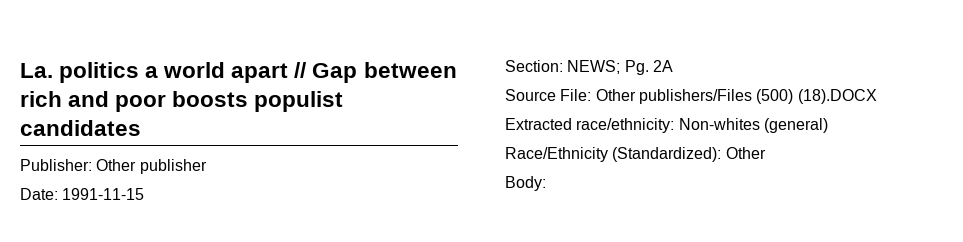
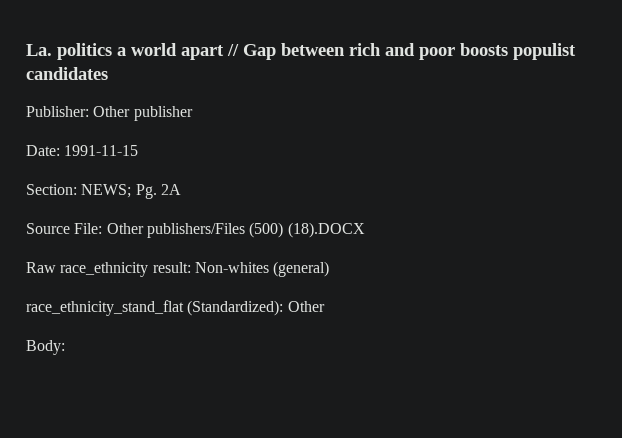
[505,118,675,133] Extracted race/ethnicity: -> [26,262,191,277] Raw race_ethnicity result:
[505,147,608,162] Race/Ethnicity -> [26,300,184,316] race_ethnicity_stand_flat

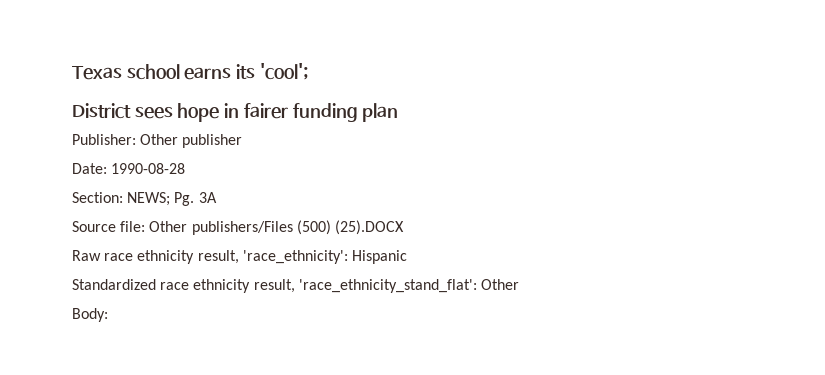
[26,43,576,60] [26,67,108,80] La. politics a world apart // Gap between rich and poor boosts populist candidates -> [72,63,308,80] [72,103,399,122] Texas school earns its 'cool'; // District sees hope in fairer funding plan
[64,145,139,156] 1991-11-15 -> [111,163,186,174] 1990-08-28
[160,184,181,195] 2A -> [198,192,217,203] 3A
[74,223,103,234] File: -> [120,221,146,232] file:
[287,222,365,238] (18).DOCX -> [334,220,404,235] (25).DOCX
[60,261,330,277] [26,300,284,316] race_ethnicity result: Non-whites (general) // race_ethnicity_stand_flat (Standardized): -> [104,250,407,264] [72,279,477,293] race ethnicity result, 'race_ethnicity': Hispanic // Standardized race ethnicity result, 'race_ethnicity_stand_flat':

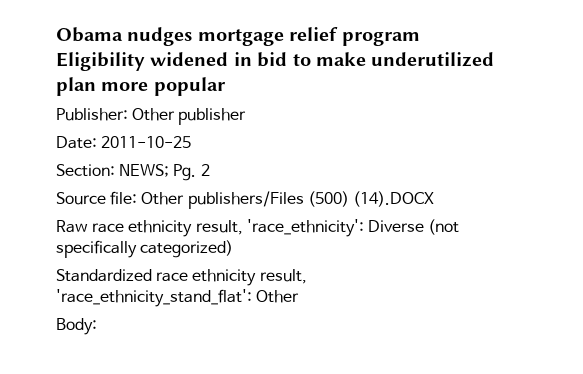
[72,63,308,80] [72,103,358,122] Texas school earns its 'cool'; // District sees hope in fairer funding -> [56,27,420,46] [56,52,495,71] Obama nudges mortgage relief program Eligibility widened in bid to make underutilized
(399, 112) none -> [101,77,226,96] more popular
[111,163,186,174] 1990-08-28 -> [101,136,192,148] 2011-10-25
[198,192,217,203] 3A -> [200,164,210,176] 2
[334,220,404,235] (25).DOCX -> [352,191,434,207] (14).DOCX
[351,250,407,264] Hispanic -> [367,219,460,235] [56,240,234,258] Diverse (not specifically categorized)

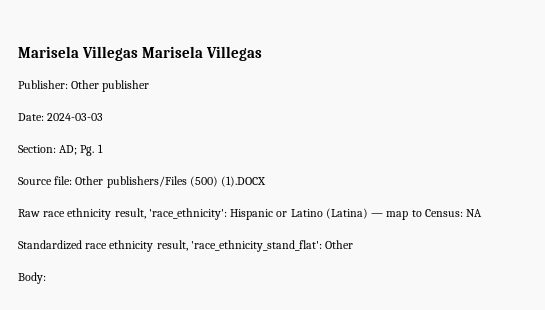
[56,27,420,46] [56,52,495,71] [56,77,226,96] Obama nudges mortgage relief program Eligibility widened in bid to make underutilized plan more popular -> [18,46,263,61] Marisela Villegas Marisela Villegas
[101,136,192,148] 2011-10-25 -> [47,113,104,121] 2024-03-03
[119,164,210,181] NEWS; Pg. 2 -> [59,144,103,156] AD; Pg. 1
[352,191,434,207] (14).DOCX -> [221,176,267,187] (1).DOCX
[367,219,460,235] [56,240,234,258] Diverse (not specifically categorized) -> [230,208,483,220] Hispanic or Latino (Latina) — map to Census: NA

